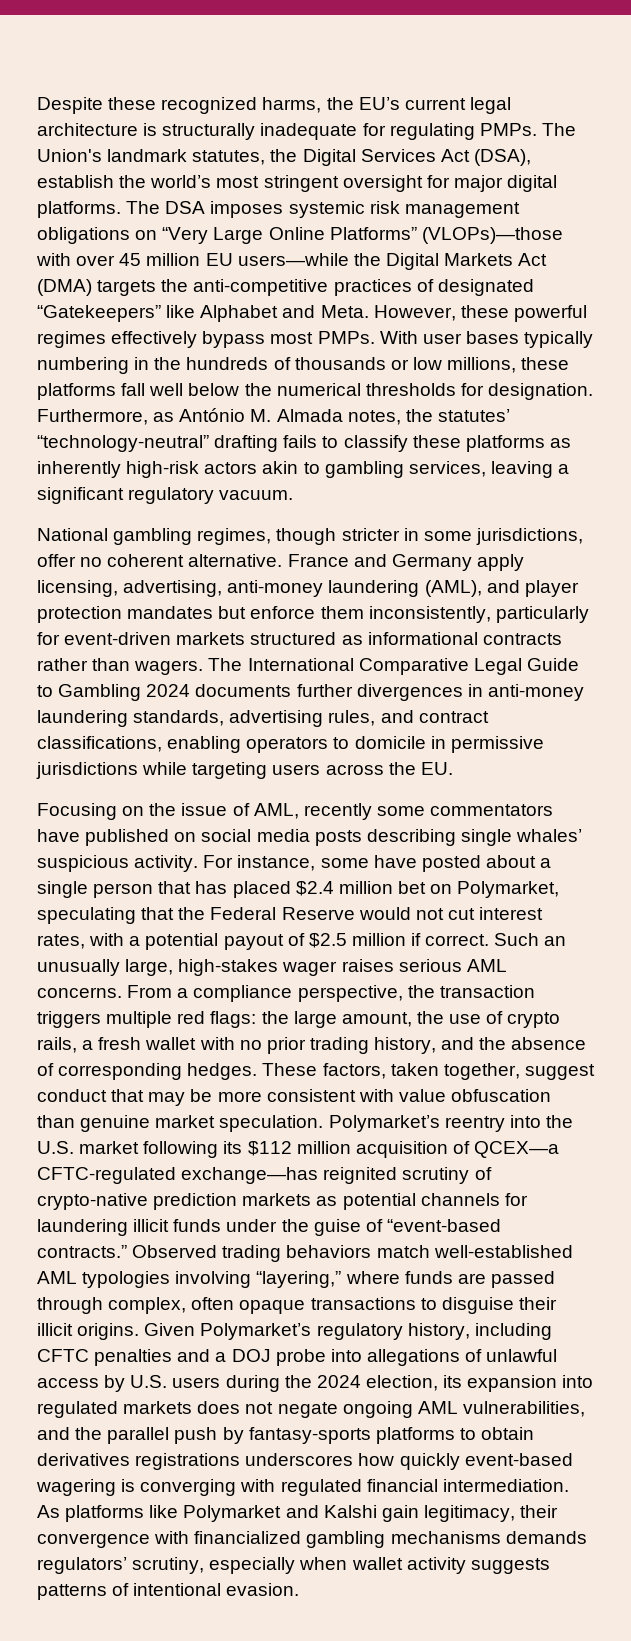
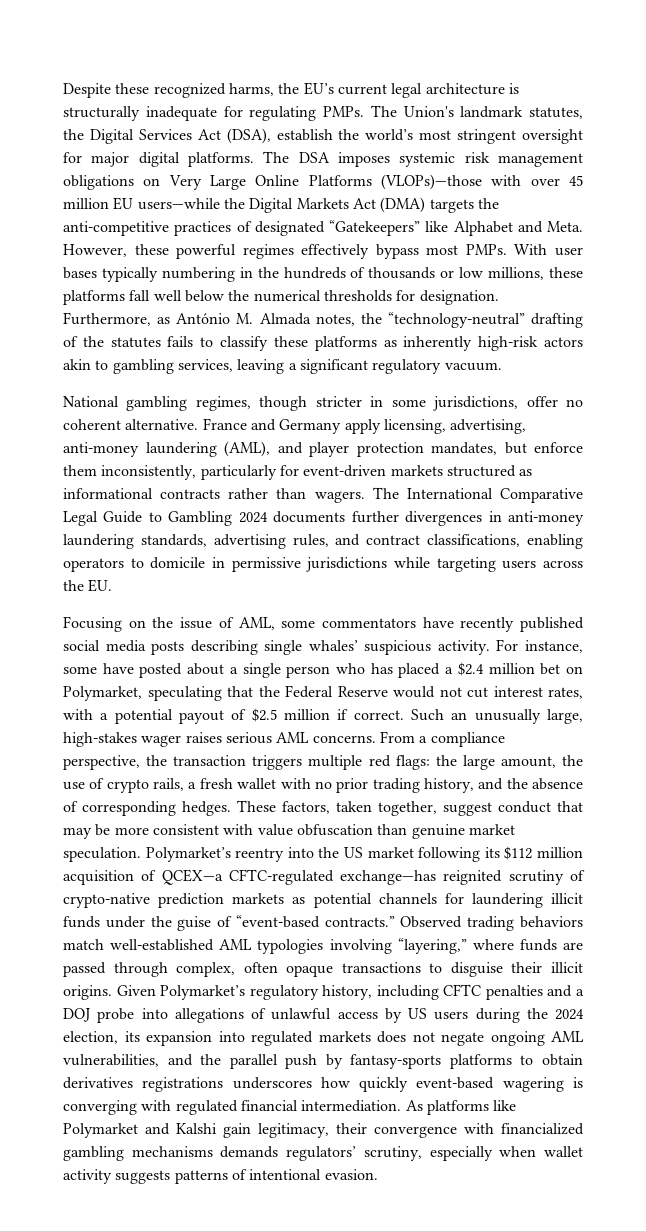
[162,227,209,244] “Very -> [168,175,202,190] Very
[329,227,417,240] Platforms” -> [308,175,372,186] Platforms
[437,409,510,422] statutes’ -> (382, 318) none
(279, 443) none -> [63,336,161,348] of the statutes
[127,606,214,619] mandates -> [431,442,497,455] mandates,
[303,803,372,820] recently -> (275, 623) none
[85,829,197,846] published on -> [460,617,584,632] recently published
[158,881,192,894] that -> [336,663,366,674] who
(291, 889) none -> [445,667,454,674] a
[37,1141,74,1154] U.S. -> [344,847,363,858] US
[130,1375,168,1388] U.S. -> [408,1008,427,1019] US

